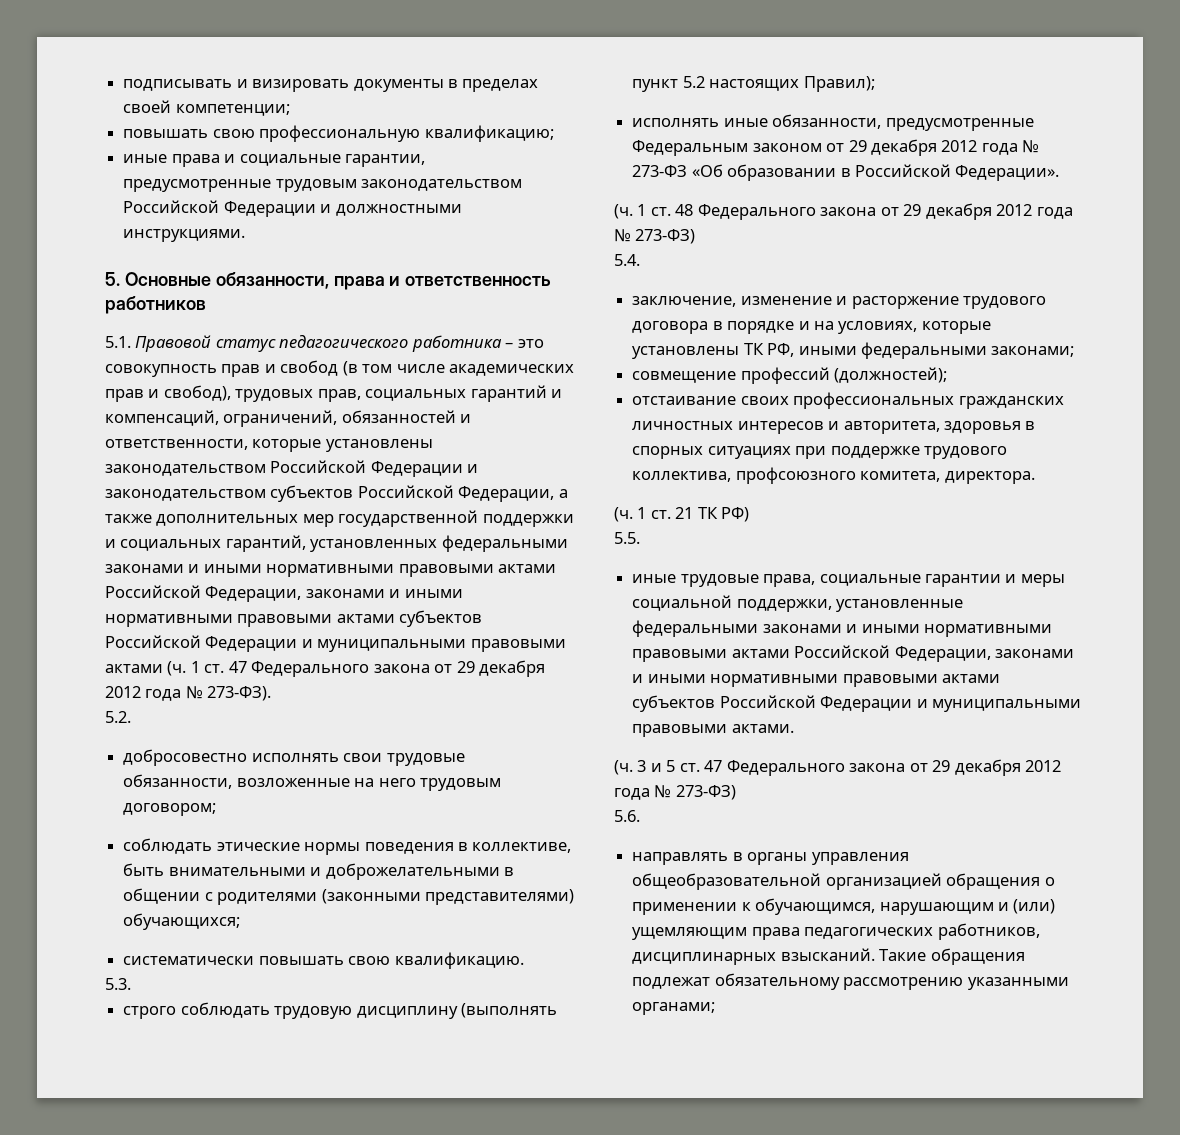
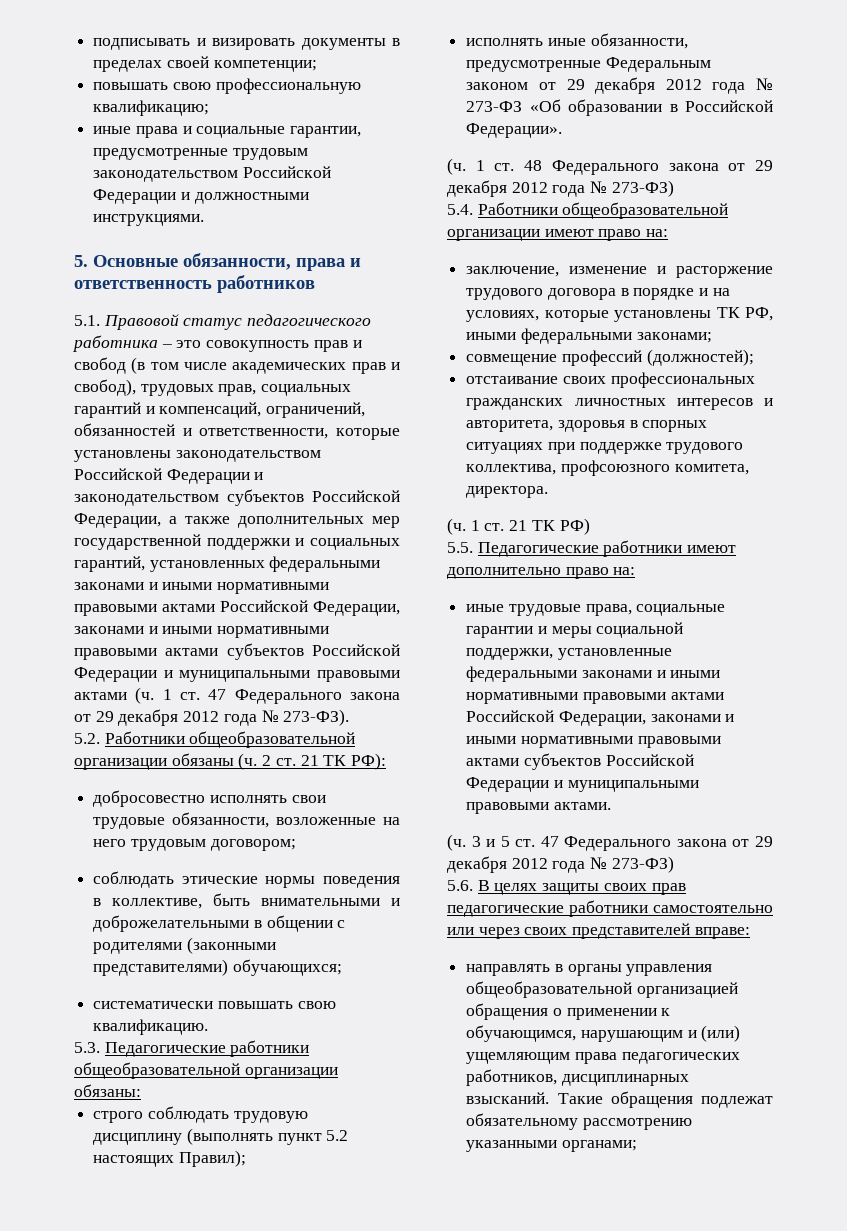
(131, 717) none -> [104,731,356,748] [74,753,387,770] Работники общеобразовательной организации обязаны (ч. 2 ст. 21 ТК РФ):
(131, 984) none -> [104,1040,310,1057] [74,1062,338,1079] [74,1084,141,1097] Педагогические работники общеобразовательной организации обязаны:
(640, 260) none -> [477,202,729,219] [447,229,669,241] Работники общеобразовательной организации имеют право на:
(640, 538) none -> [477,540,737,557] [447,567,636,579] Педагогические работники имеют дополнительно право на:
(640, 816) none -> [477,880,686,895] [447,900,773,917] [447,923,750,939] В целях защиты своих прав педагогические работники самостоятельно или через своих представителей вправе:

